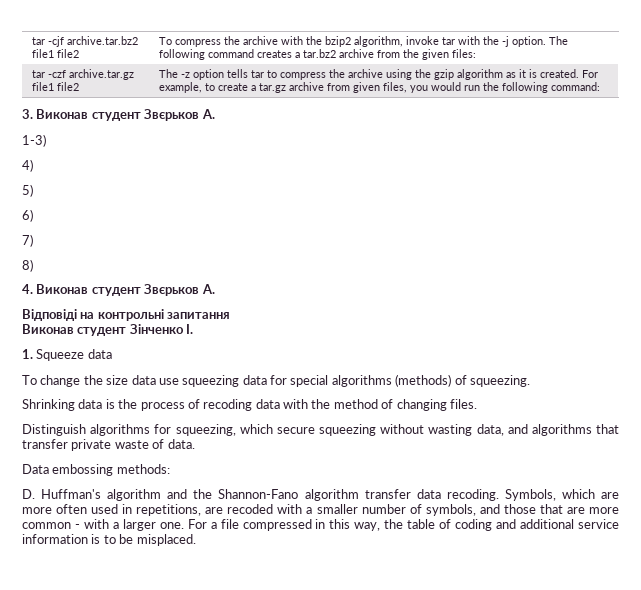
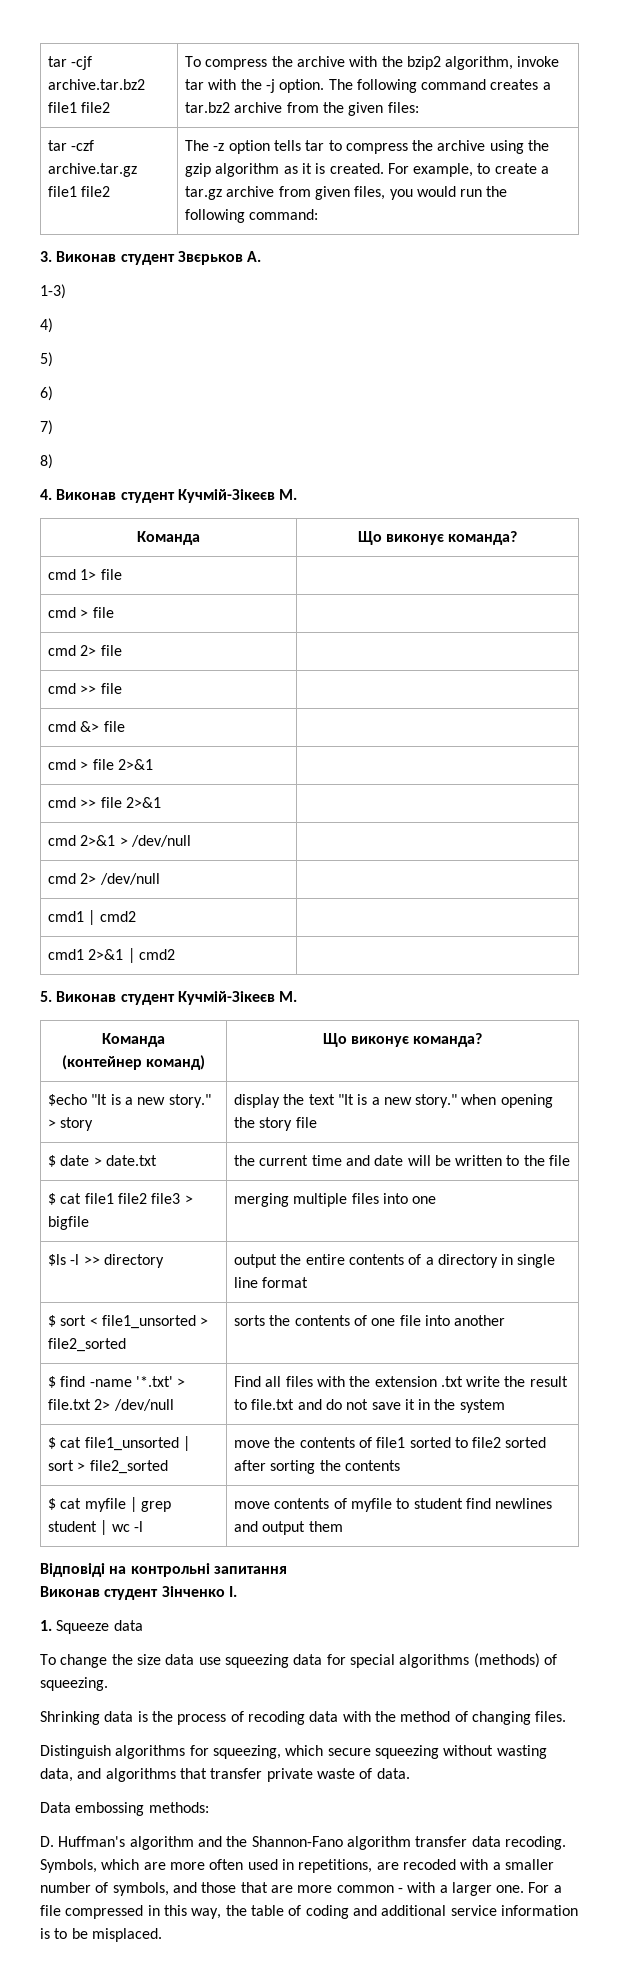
[144,284,215,296] Звєрьков А. -> [177,489,298,503] [137,531,200,545] [357,531,518,545] [47,569,122,580] [47,607,114,618] [47,645,122,656] [47,683,122,694] [47,721,125,732] [47,759,153,770] [47,797,161,808] [47,835,191,847] [47,873,160,885] [47,910,136,925] [47,948,175,963] [40,991,298,1005] [102,1033,165,1047] [61,1055,206,1070] [322,1033,483,1047] [47,1094,211,1108] [47,1117,94,1131] [233,1094,553,1108] [233,1117,317,1131] [47,1155,157,1167] [233,1155,571,1166] [47,1193,193,1205] [47,1216,89,1230] [233,1193,437,1207] [47,1254,164,1268] [233,1254,556,1268] [233,1277,309,1288] [47,1315,209,1329] [47,1338,126,1352] [233,1315,506,1326] [47,1376,186,1388] [47,1399,174,1411] [233,1376,568,1387] [233,1399,505,1413] [47,1436,190,1451] [47,1460,168,1474] [233,1437,547,1448] [233,1460,400,1474] [47,1497,172,1512] [47,1520,143,1535] [233,1498,553,1512] [233,1521,343,1535] Кучмій-Зікеєв М. // Команда | Що виконує команда? // cmd 1> file | // cmd > file | // cmd 2> file | // cmd >> file | // cmd &> file | // cmd > file 2>&1 | // cmd >> file 2>&1 | // cmd 2>&1 > /dev/null | // cmd 2> /dev/null | // cmd1 | cmd2 | // cmd1 2>&1 | cmd2 | // 5. Виконав студент Кучмій-Зікеєв М. // Команда // (контейнер команд) | Що виконує команда? // $echo "It is a new story." > story | display the text "It is a new story." when opening the story file // $ date > date.txt | the current time and date will be written to the file // $ cat file1 file2 file3 > bigfile | merging multiple files into one // $ls -l >> directory | output the entire contents of a directory in single line format // $ sort < file1_unsorted > file2_sorted | sorts the contents of one file into another // $ find -name '*.txt' > file.txt 2> /dev/null | Find all files with the extension .txt write the result to file.txt and do not save it in the system // $ cat file1_unsorted | sort > file2_sorted | move the contents of file1 sorted to file2 sorted after sorting the contents // $ cat myfile | grep student | wc -l | move contents of myfile to student find newlines and output them

